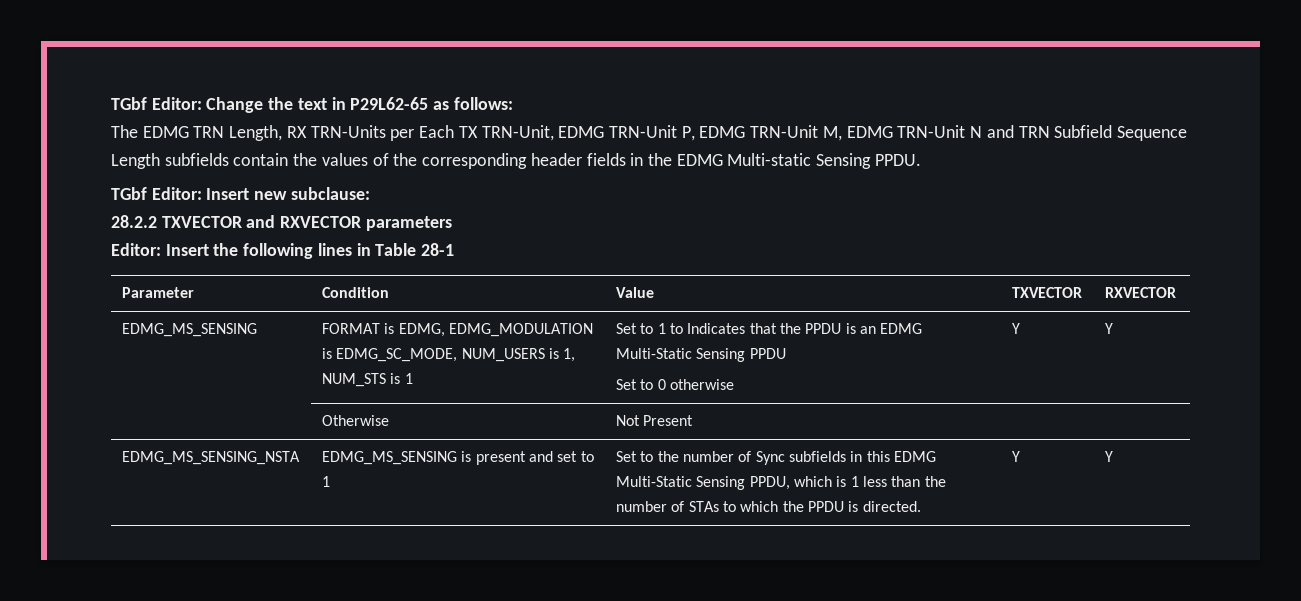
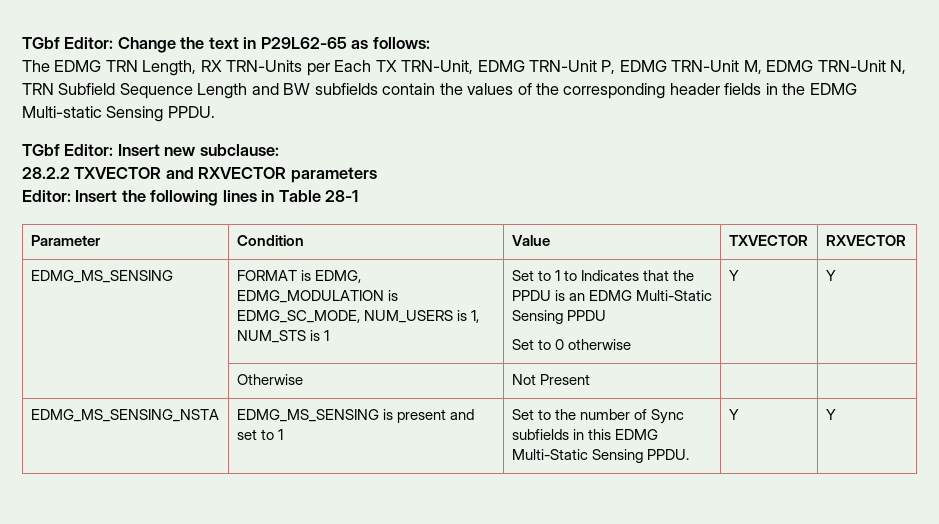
[970,125,1014,138] N and -> [890,60,907,74] N,
(160, 161) none -> [251,83,311,95] and BW
[749,476,946,490] [616,501,921,512] PPDU, which is 1 less than the number of STAs to which the PPDU is directed. -> [646,449,689,460] PPDU.

